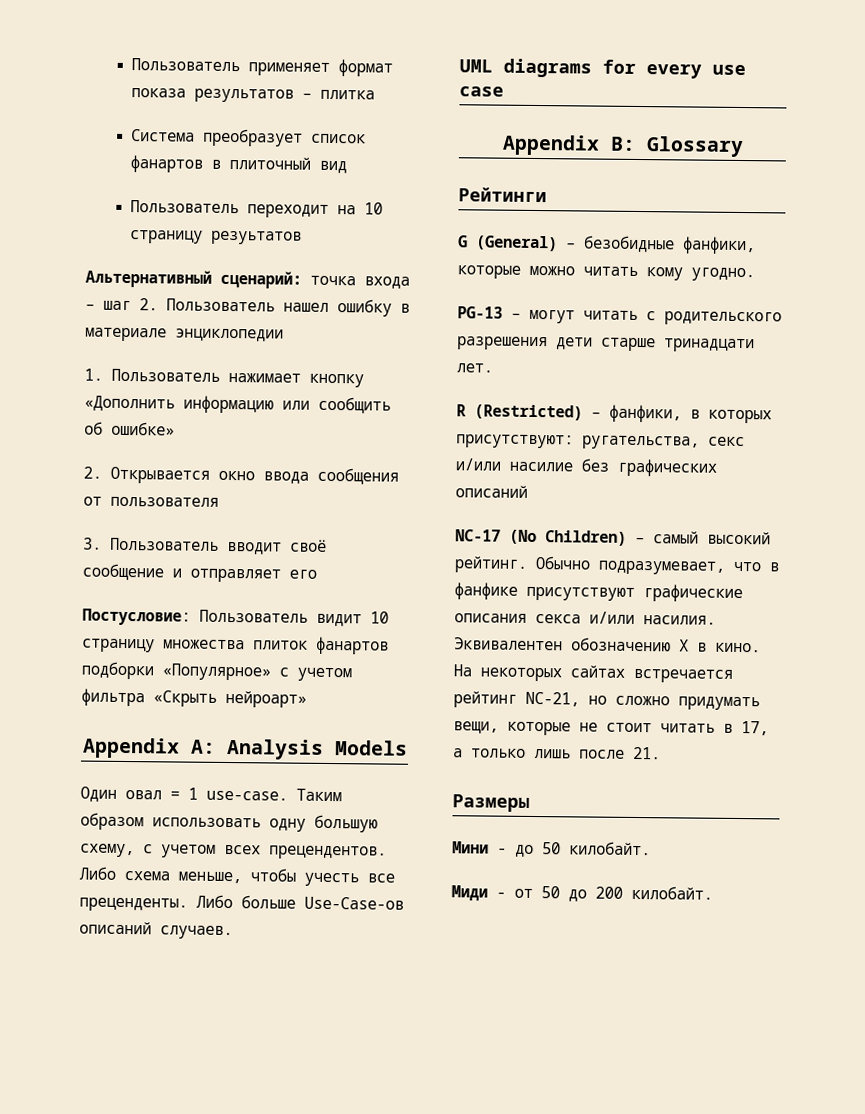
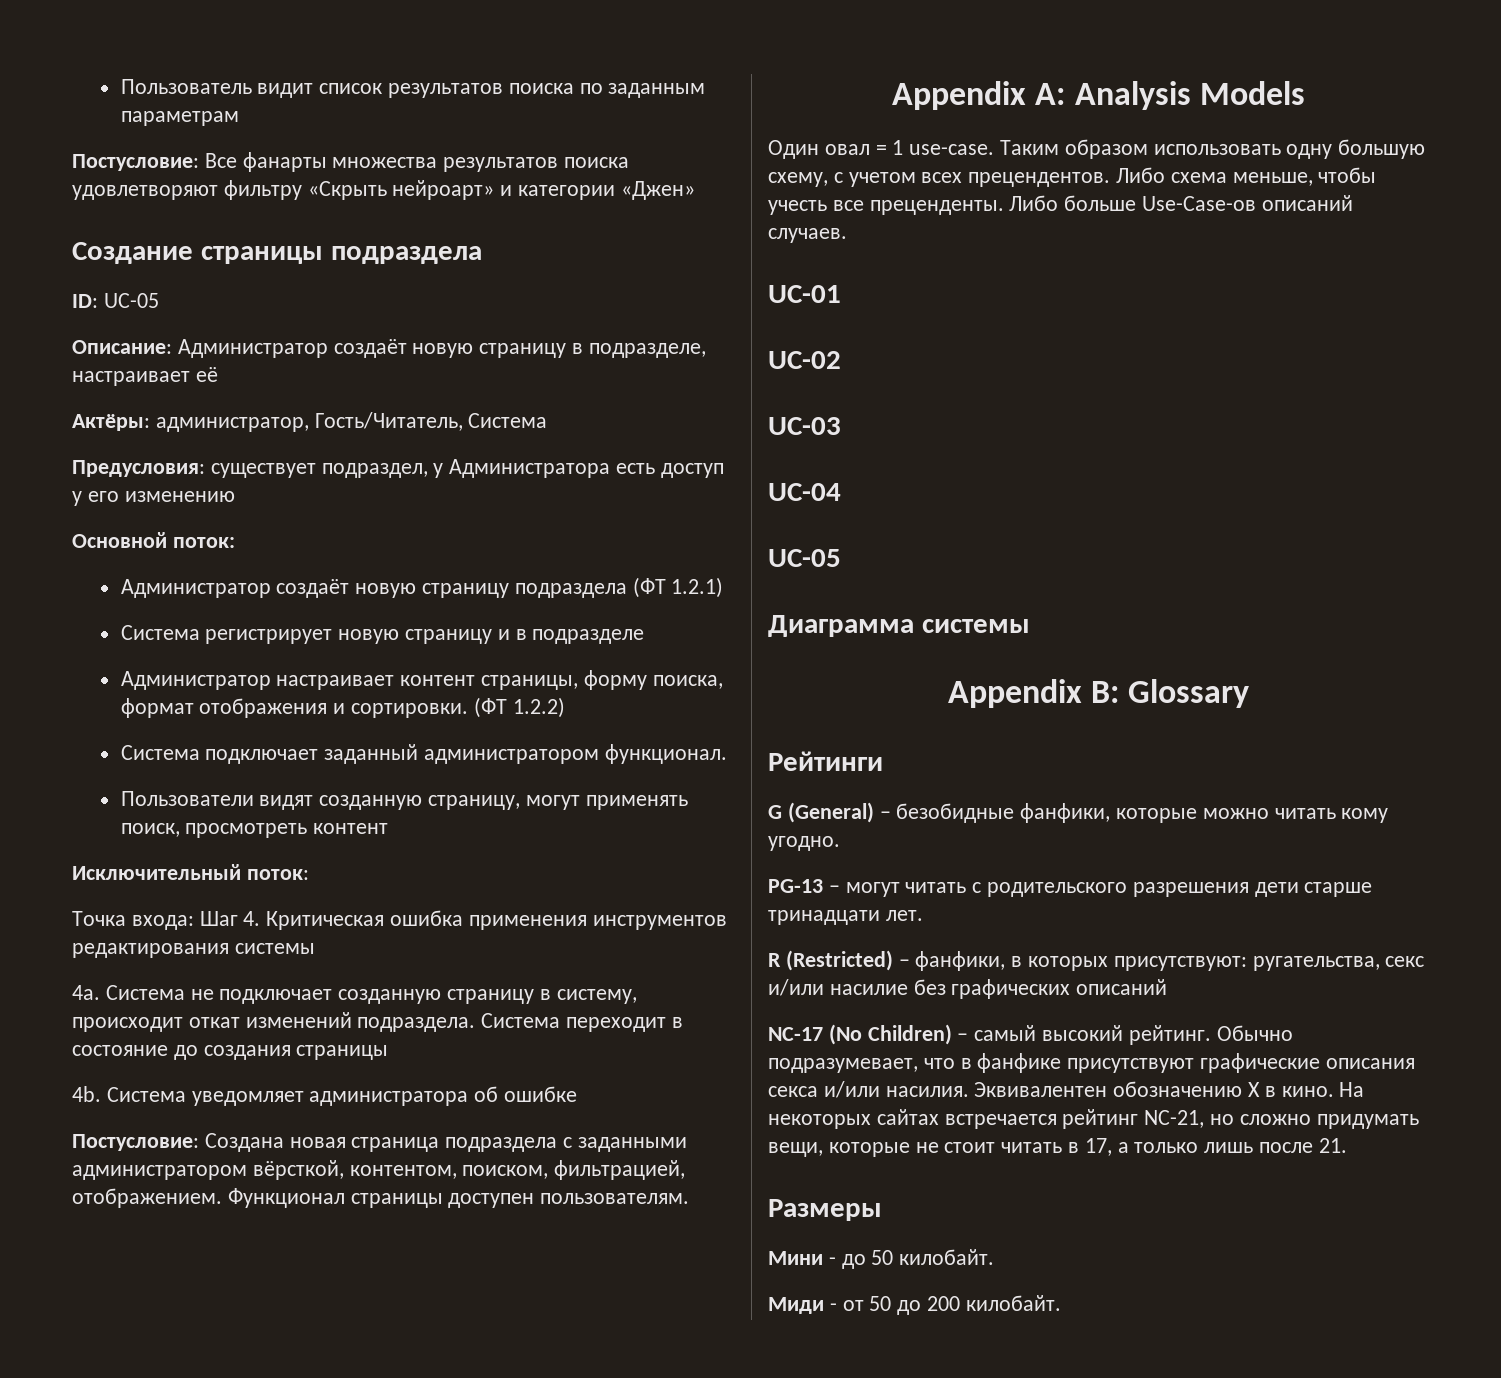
[131,58,394,77] [131,88,376,103] [131,128,367,147] [130,155,348,174] [130,200,384,218] [130,230,303,245] [85,269,410,289] [85,298,410,317] [85,327,284,342] [84,368,364,388] [84,395,391,414] [84,421,175,436] [83,466,399,485] [83,496,219,507] [83,537,327,555] [82,563,317,583] [82,608,389,627] [82,636,389,655] [81,661,352,682] [81,688,307,708] Пользователь применяет формат показа результатов – плитка // Система преобразует список фанартов в плиточный вид // Пользователь переходит на 10 страницу резуьтатов // Альтернативный сценарий: точка входа – шаг 2. Пользователь нашел ошибку в материале энциклопедии // 1. Пользователь нажимает кнопку «Дополнить информацию или сообщить об ошибке» // 2. Открывается окно ввода сообщения от пользователя // 3. Пользователь вводит своё сообщение и отправляет его // Постусловие: Пользователь видит 10 страницу множества плиток фанартов подборки «Популярное» с учетом фильтра «Скрыть нейроарт» -> [120,79,706,98] [120,111,239,126] [72,152,630,172] [72,180,695,200] [72,242,482,264] [72,293,159,308] [72,339,706,358] [72,367,218,386] [72,412,548,432] [72,459,724,478] [72,491,235,506] [72,532,235,548] [120,577,724,598] [120,625,645,644] [120,670,723,690] [120,697,565,718] [120,744,727,764] [120,791,688,810] [120,823,389,838] [72,864,309,880] [72,910,727,930] [72,943,315,958] [72,985,637,1004] [72,1012,683,1032] [72,1045,389,1060] [72,1086,578,1106] [72,1133,687,1152] [72,1160,686,1180] [72,1188,690,1208] Пользователь видит список результатов поиска по заданным параметрам // Постусловие: Все фанарты множества результатов поиска удовлетворяют фильтру «Скрыть нейроарт» и категории «Джен» // Создание страницы подраздела // ID: UC-05 // Описание: Администратор создаёт новую страницу в подразделе, настраивает её // Актёры: администратор, Гость/Читатель, Система // Предусловия: существует подраздел, у Администратора есть доступ у его изменению // Основной поток: // Администратор создаёт новую страницу подраздела (ФТ 1.2.1) // Система регистрирует новую страницу и в подразделe // Администратор настраивает контент страницы, форму поиска, формат отображения и сортировки. (ФТ 1.2.2) // Система подключает заданный администратором функционал. // Пользователи видят созданную страницу, могут применять поиск, просмотреть контент // Исключительный поток: // Точка входа: Шаг 4. Критическая ошибка применения инструментов редактирования системы // 4а. Система не подключает созданную страницу в систему, происходит откат изменений подраздела. Система переходит в состояние до создания страницы // 4b. Система уведомляет администратора об ошибке // Постусловие: Создана новая страница подраздела с заданными администратором вёрсткой, контентом, поиском, фильтрацией, отображением. Функционал страницы доступен пользователям.
[459,58,746,79] [459,86,504,97] UML diagrams for every use case -> [768,285,841,303] [768,351,841,369] [768,417,841,435] [768,483,841,501] [768,549,841,567] [768,615,1030,637] UC-01 // UC-02 // UC-03 // UC-04 // UC-05 // Диаграмма системы

